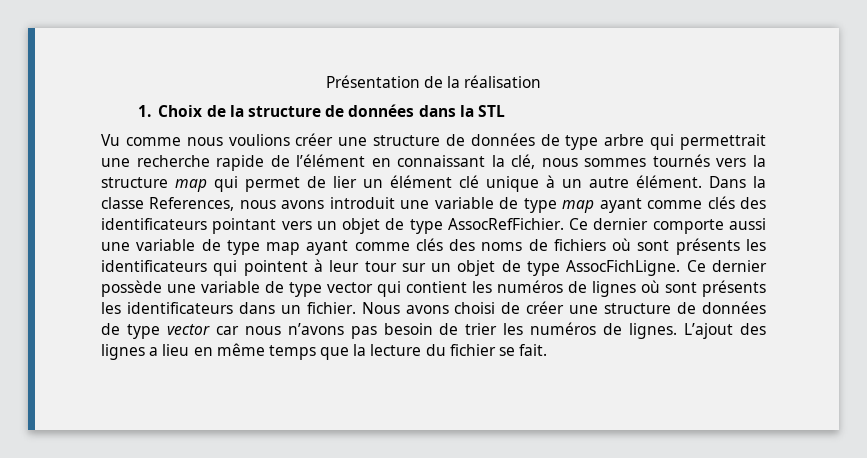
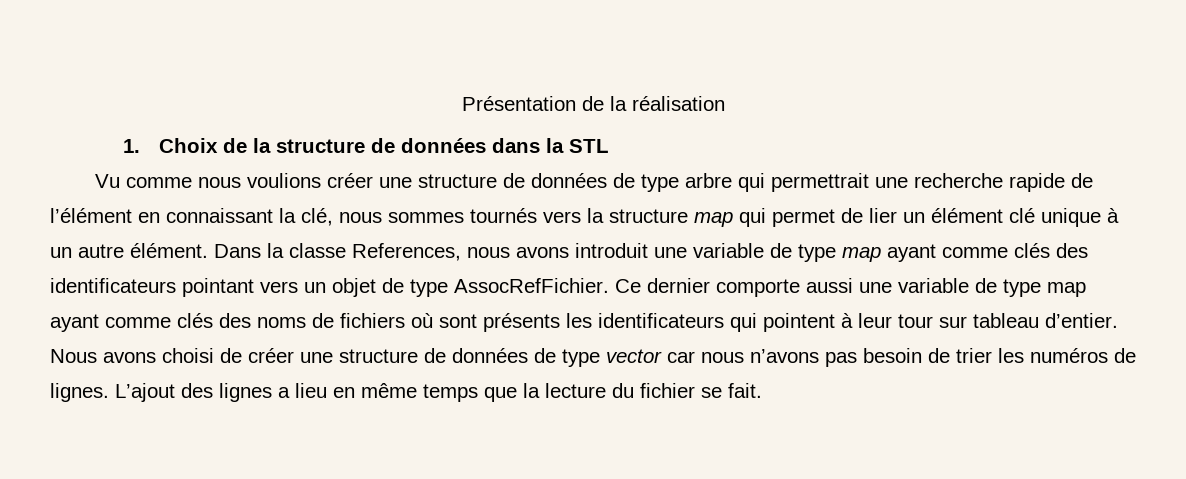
[431,260,767,276] [101,280,766,297] [101,302,356,314] un objet de type AssocFichLigne. Ce dernier possède une variable de type vector qui contient les numéros de lignes où sont présents les identificateurs dans un fichier. -> [973,313,1118,328] tableau d’entier.

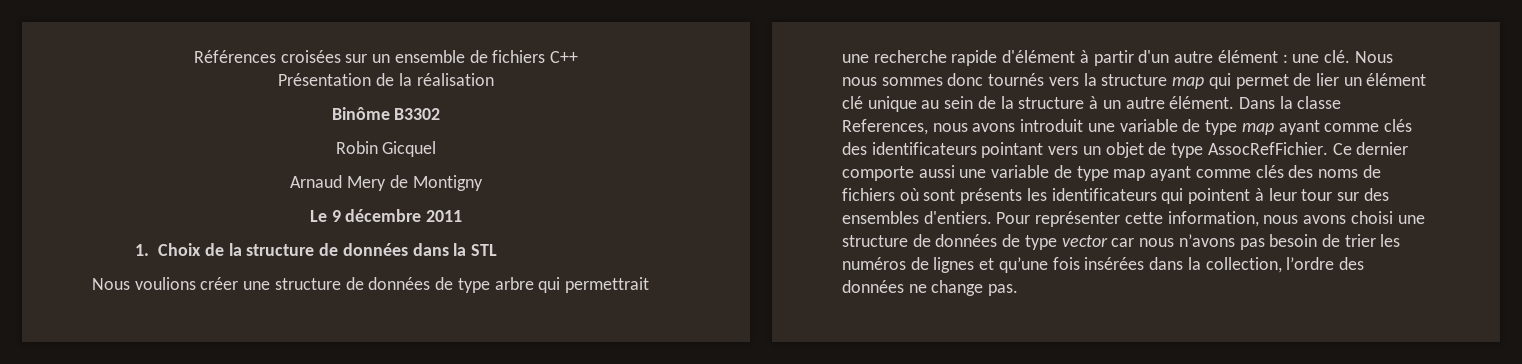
[461,96,725,111] Présentation de la réalisation -> [193,50,579,63] [278,73,494,86] [331,107,441,120] [335,141,437,157] [290,175,483,191] [309,209,463,222] Références croisées sur un ensemble de fichiers C++ // Présentation de la réalisation // Binôme B3302 // Robin Gicquel // Arnaud Mery de Montigny // Le 9 décembre 2011
[94,174,241,188] Vu comme nous -> [92,278,130,290] Nous
[1070,173,1093,188] [50,208,333,226] de l’élément en connaissant la clé, -> [1002,50,1393,66] d'élément à partir d'un autre élément : une clé. Nous
(464, 217) none -> [947,73,984,86] donc
(1101, 217) none -> [921,96,1085,109] au sein de la structure
[973,313,1118,328] [50,348,294,363] tableau d’entier. Nous avons choisi de créer -> [1363,188,1389,201] [842,211,1393,227] des ensembles d'entiers. Pour représenter cette information, nous avons choisi
[50,383,762,402] lignes. L’ajout des lignes a lieu en même temps que la lecture du fichier se fait. -> [933,257,1364,273] [842,280,1019,296] lignes et qu’une fois insérées dans la collection, l’ordre des données ne change pas.

